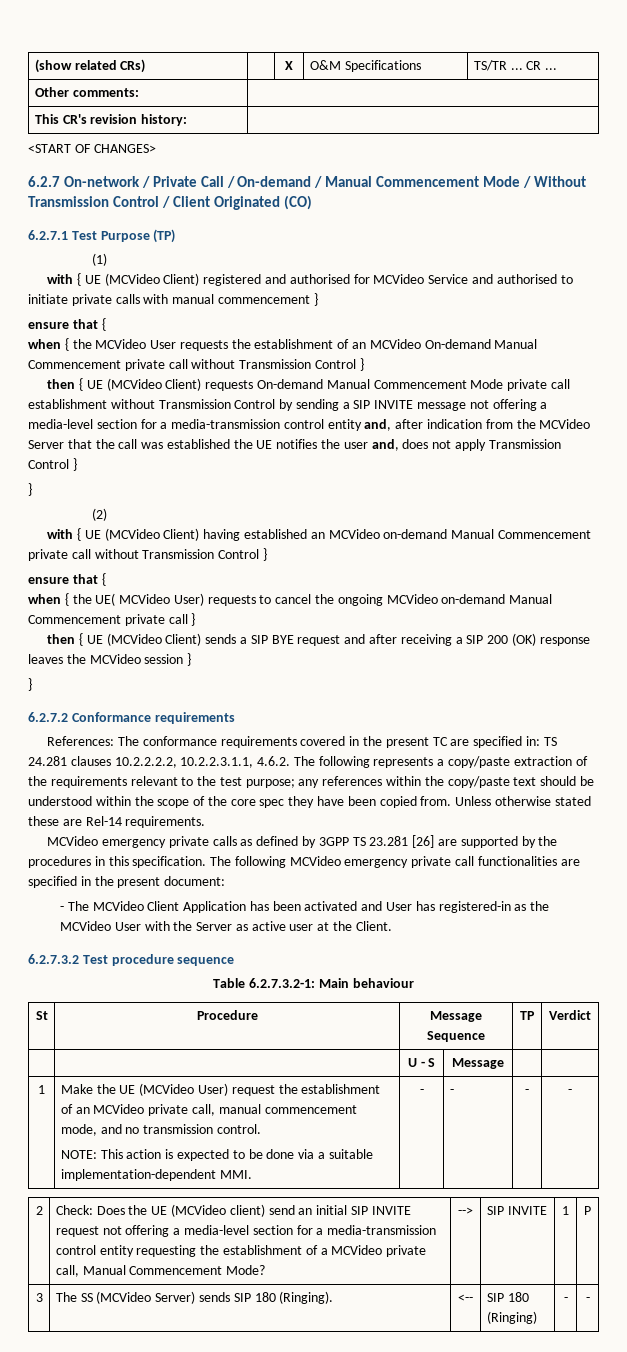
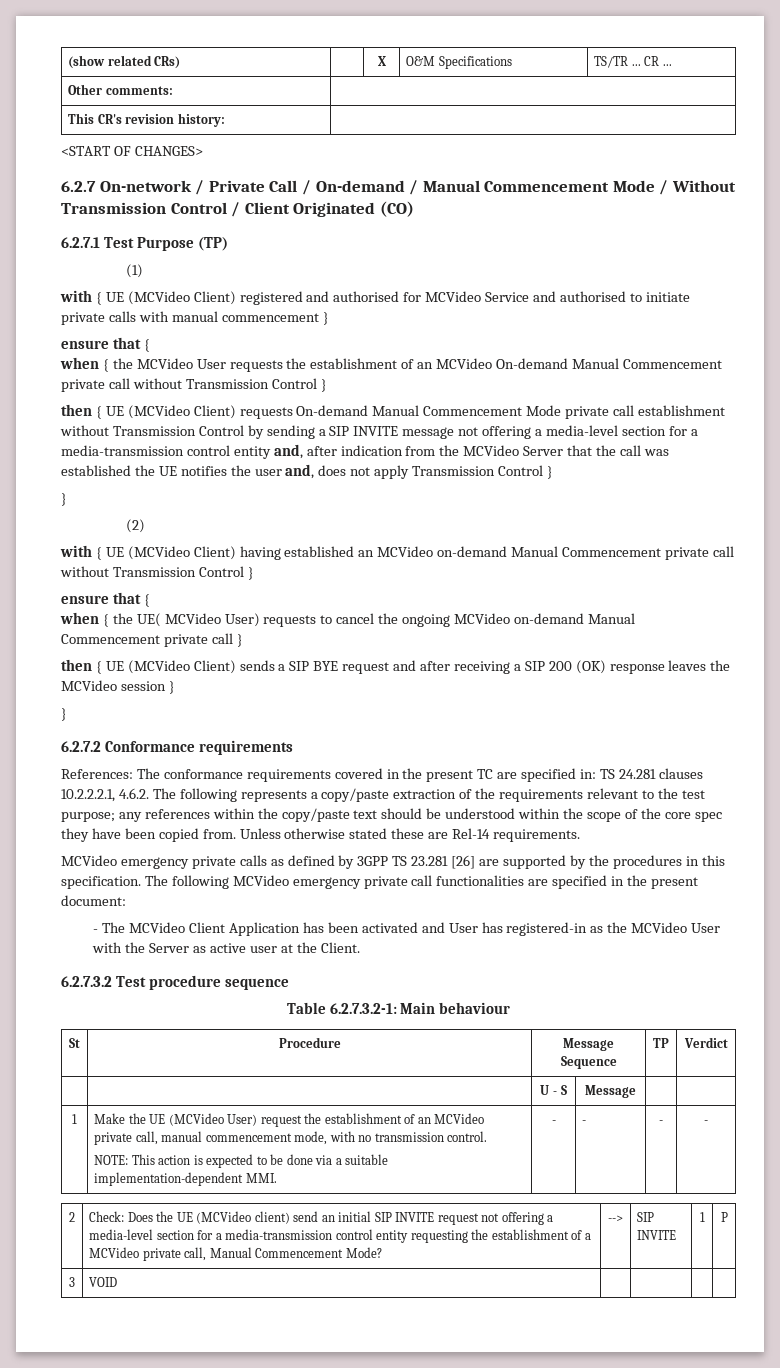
[114,757,254,768] 10.2.2.2.2, 10.2.2.3.1.1, -> [61,789,115,802] 10.2.2.2.1,
[100,1124,122,1134] and -> [329,1131,355,1142] with
[55,1291,334,1304] [458,1294,473,1302] [486,1292,529,1302] [486,1311,537,1324] [563,1297,568,1302] [585,1297,590,1302] The SS (MCVideo Server) sends SIP 180 (Ringing). | <-- | SIP 180 (Ringing) | - | - -> [89,1277,118,1287] VOID | | | |

